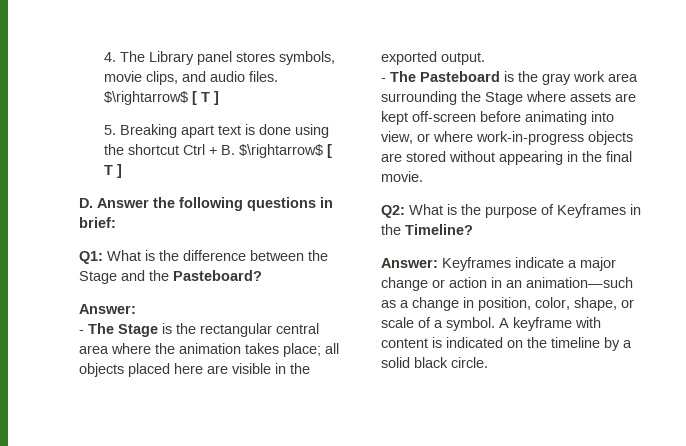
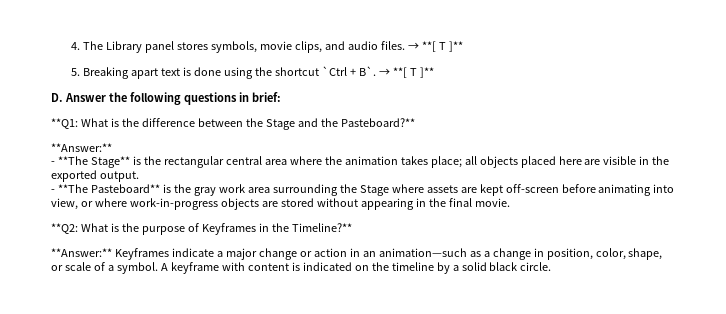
[103,91,219,105] $\rightarrow$ [ T ] -> [407,41,463,52] → **[ T ]**
[182,144,332,158] [103,164,122,178] Ctrl + B. $\rightarrow$ [ T ] -> [321,66,434,78] `Ctrl + B`. → **[ T ]**
[79,251,103,264] Q1: -> [51,118,78,129] **Q1:
[173,270,262,281] [79,304,136,314] [79,323,158,337] Pasteboard? // Answer: // - The Stage -> [340,118,415,127] [51,143,112,152] [51,156,130,168] Pasteboard?** // **Answer:** // - **The Stage**
[390,71,500,82] The Pasteboard -> [57,184,160,193] **The Pasteboard**
[381,205,405,218] Q2: -> [51,223,78,234] **Q2:
[405,224,473,235] [381,258,438,268] Timeline? // Answer: -> [291,223,352,232] [51,248,112,257] Timeline?** // **Answer:**

